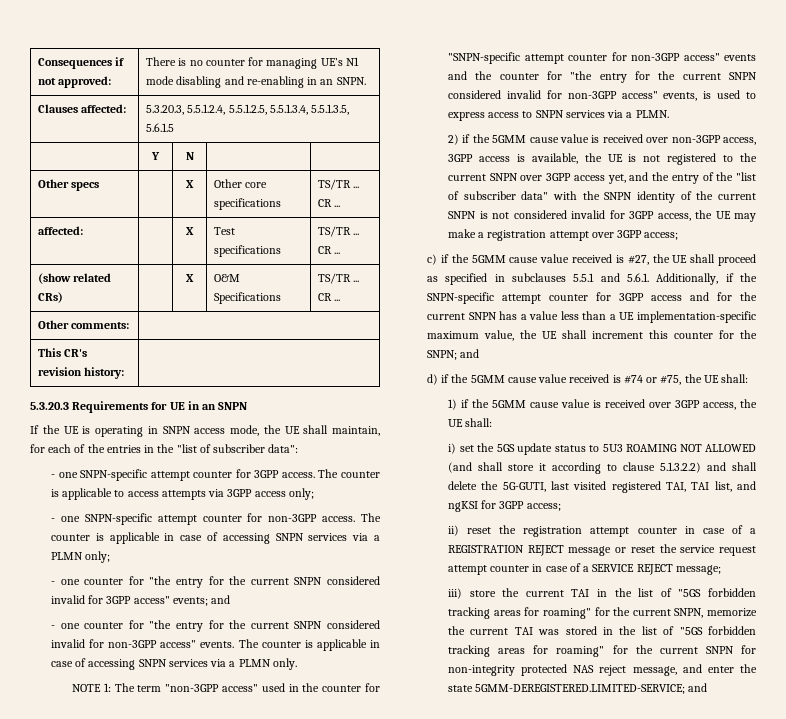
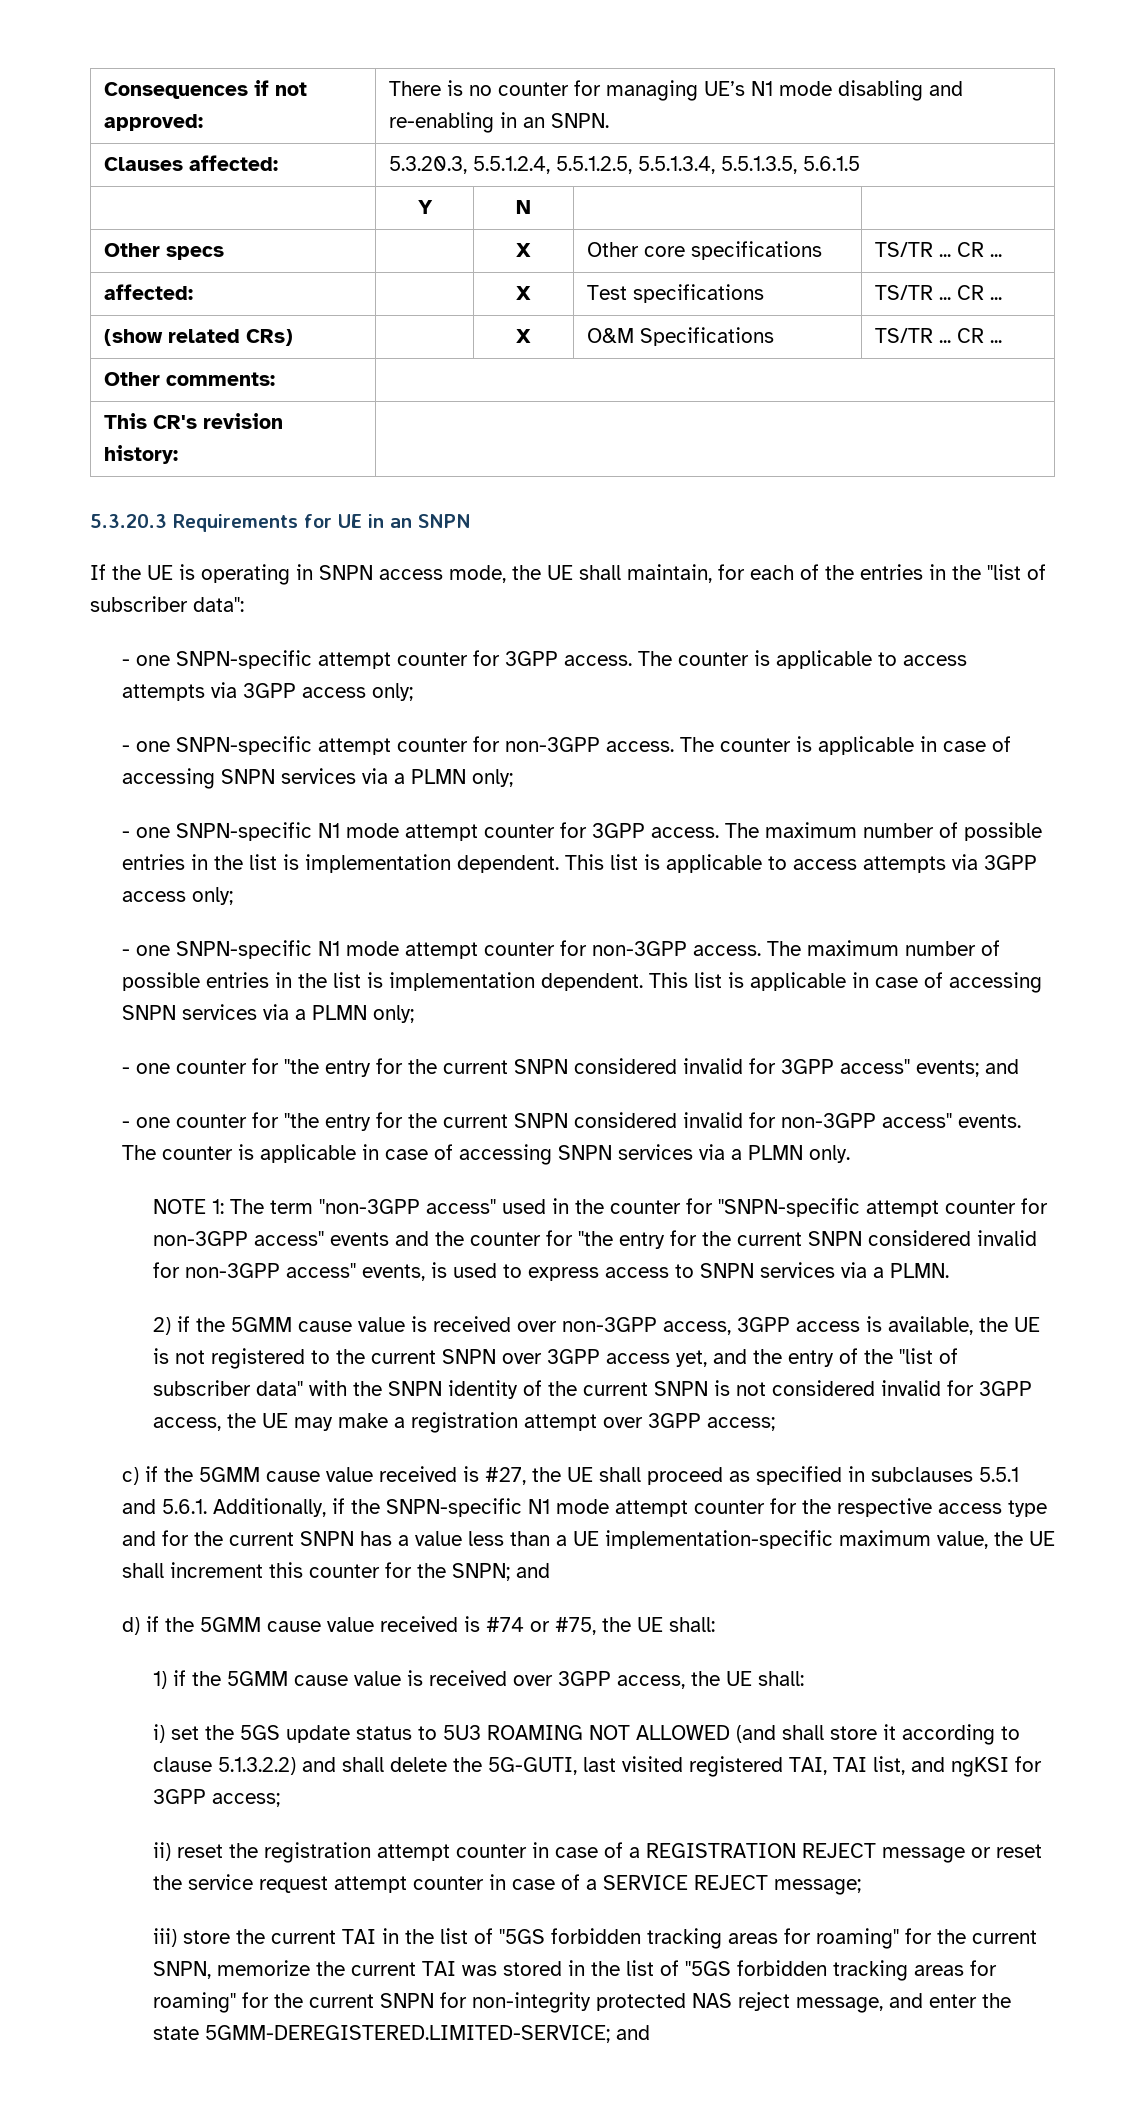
(111, 557) none -> [121,822,1042,841] [121,854,1037,873] [121,887,233,905] [121,940,1000,959] [121,972,1042,993] [121,1004,414,1023] // - one SNPN-specific N1 mode attempt counter for 3GPP access. The maximum number of possible entries in the list is implementation dependent. This list is applicable to access attempts via 3GPP access only; // - one SNPN-specific N1 mode attempt counter for non-3GPP access. The maximum number of possible entries in the list is implementation dependent. This list is applicable in case of accessing SNPN services via a PLMN only;
[502,292,683,304] attempt counter for 3GPP access -> [527,1498,1047,1517] N1 mode attempt counter for the respective access type

